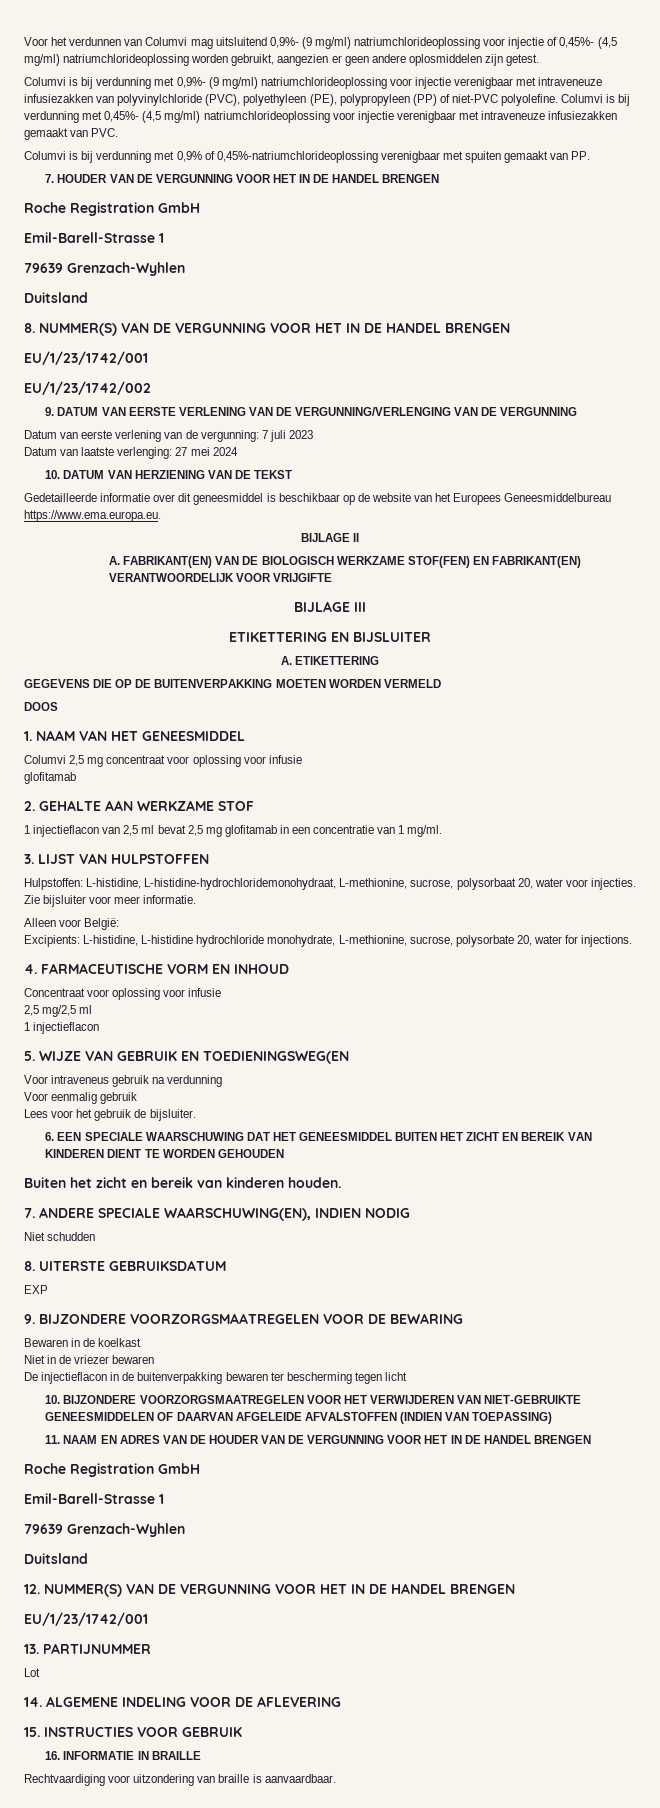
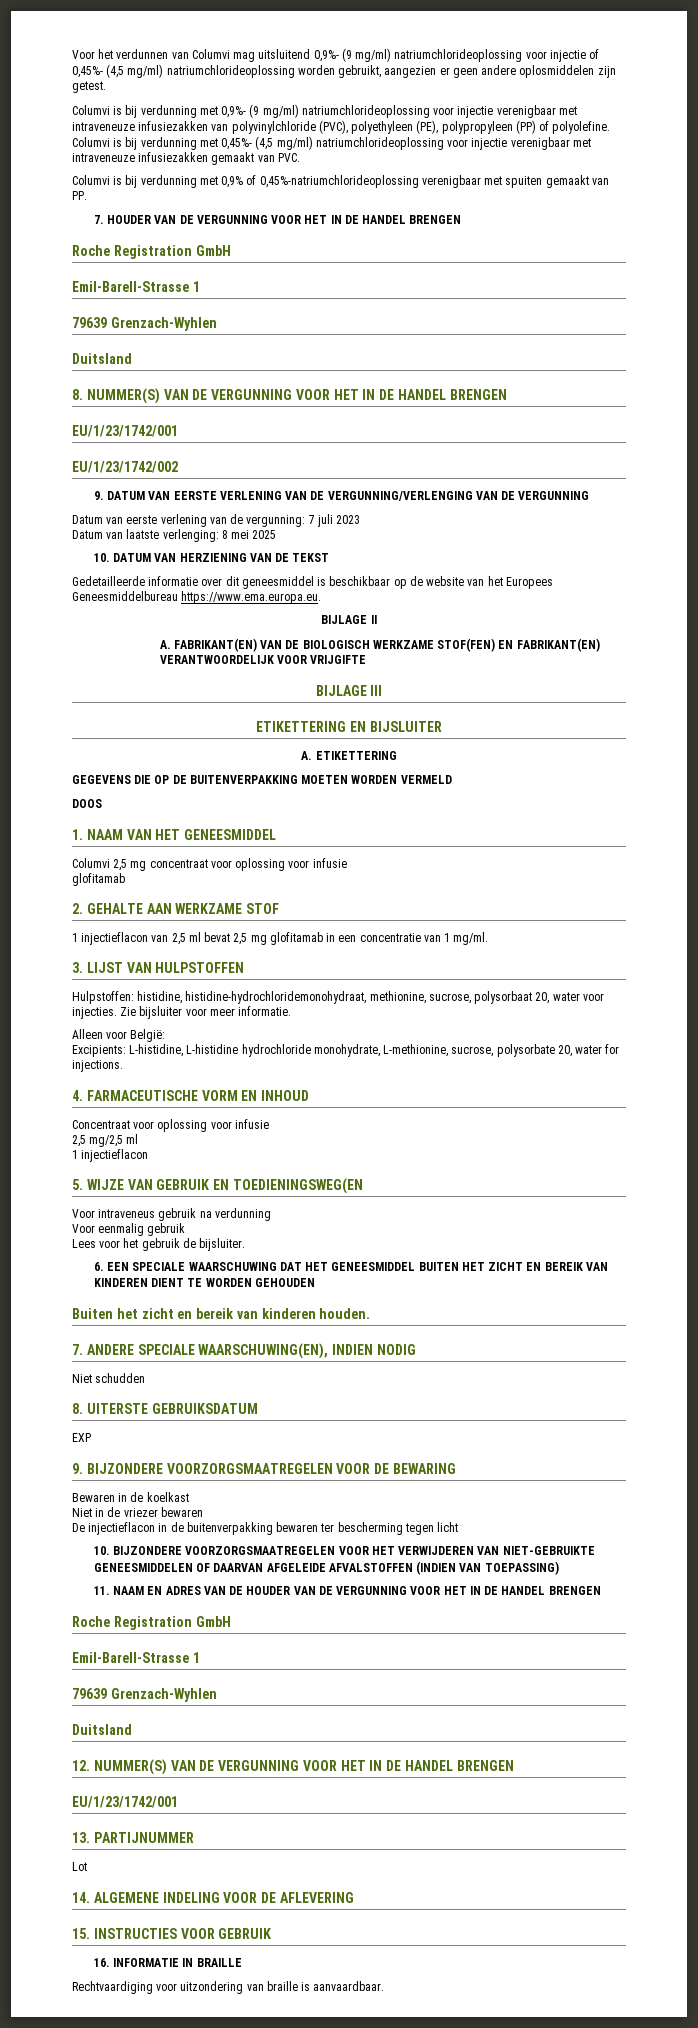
[451,94,498,103] niet-PVC -> (550, 126) none
[175,447,238,456] 27 mei 2024 -> [221,530,277,539] 8 mei 2025
[86,878,408,890] L-histidine, L-histidine-hydrochloridemonohydraat, L-methionine, -> [137,991,426,1004] histidine, histidine-hydrochloridemonohydraat, methionine,

